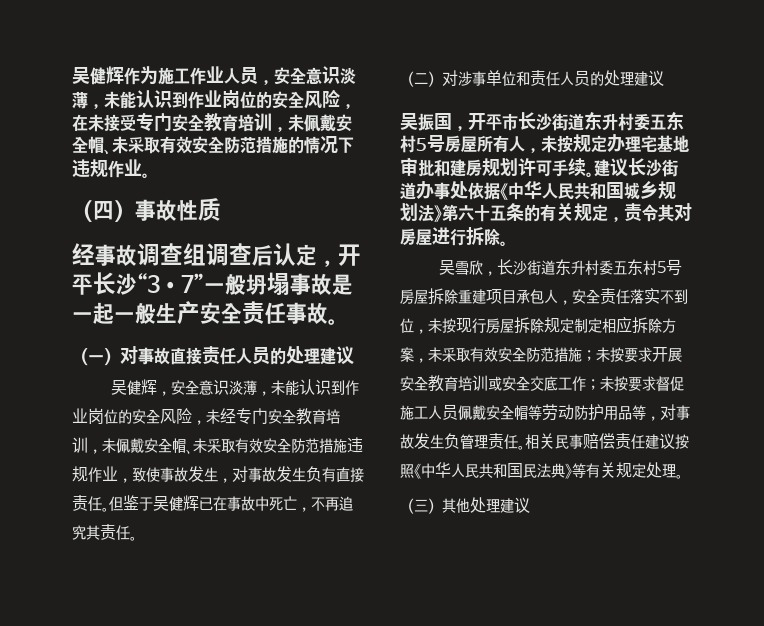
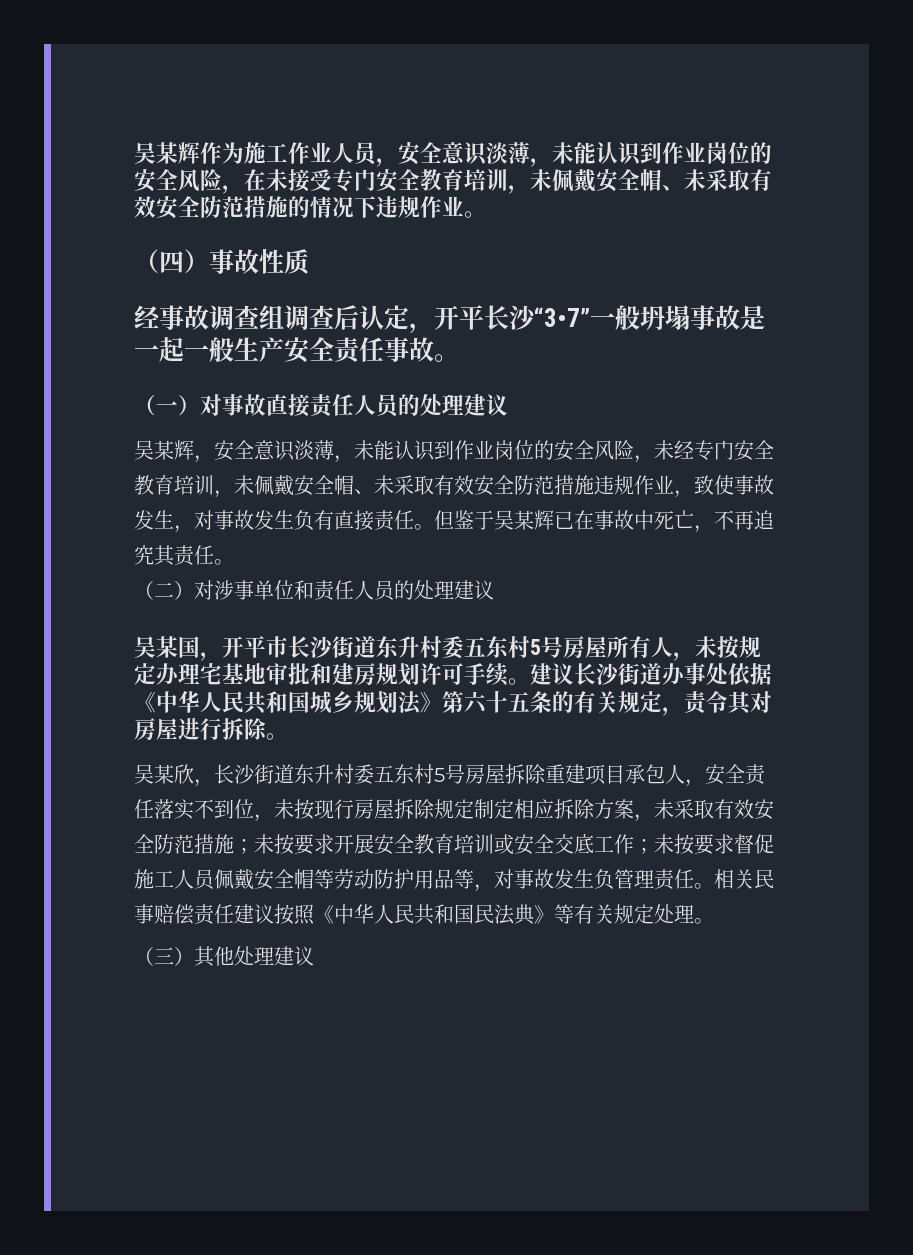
[72,67,106,85] 吴健 -> [134,142,178,164] 吴某
[126,380,141,395] 健 -> [154,440,174,460] 某
[169,496,183,511] 健 -> [514,510,534,530] 某
[418,113,434,131] 振 -> [156,636,178,658] 某
[454,261,469,275] 雪 -> [154,764,174,784] 某

